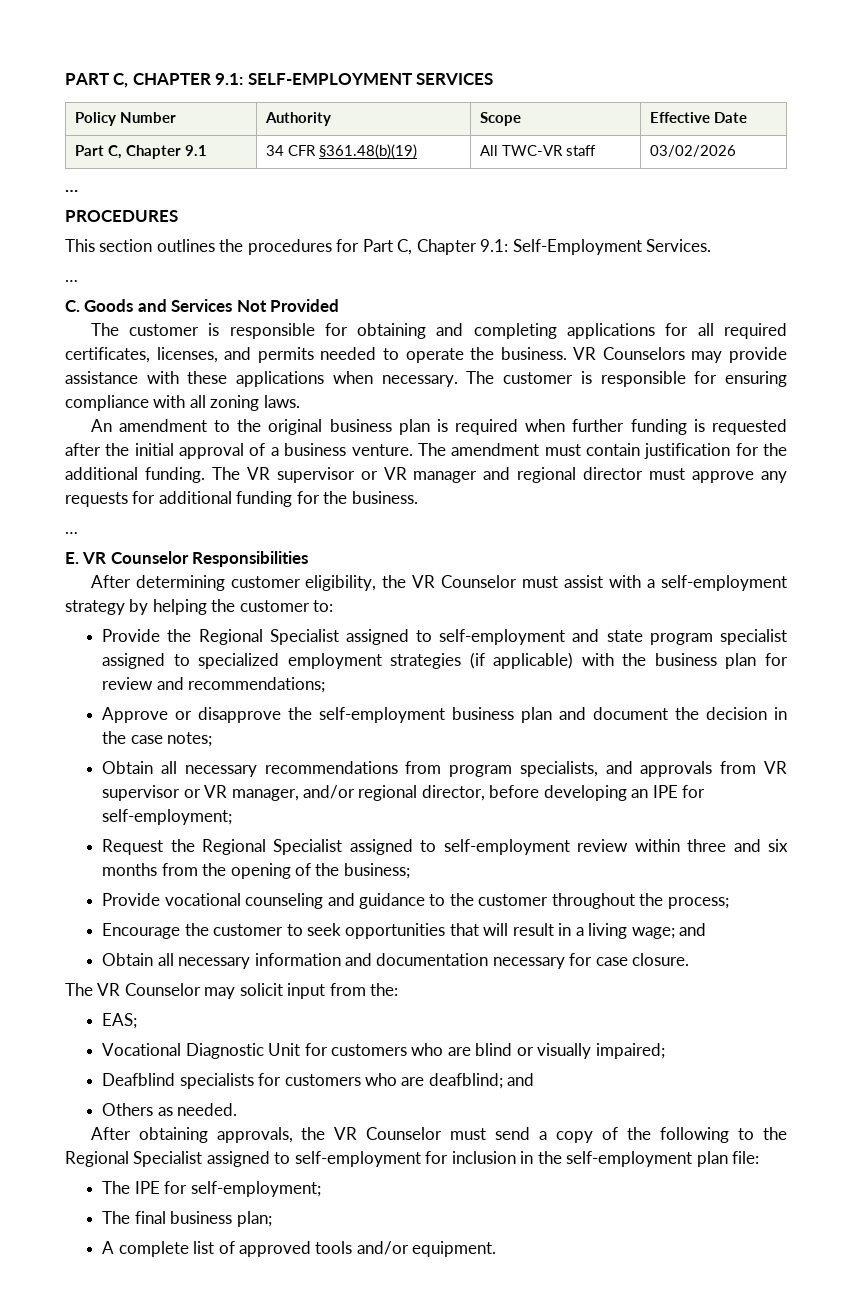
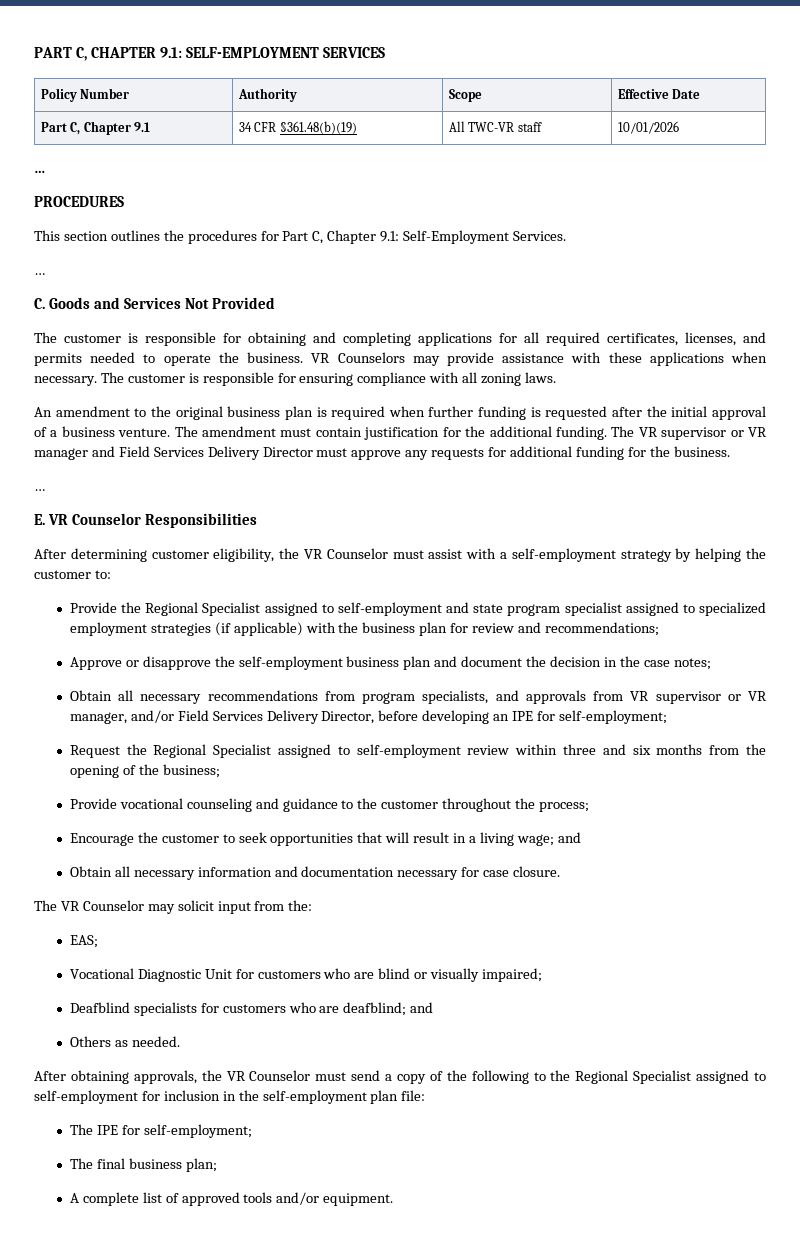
[650,145,737,157] 03/02/2026 -> [617,121,679,134] 10/01/2026
[517,467,644,483] regional director -> [118,446,313,460] Field Services Delivery Director
[358,785,485,801] regional director, -> [177,710,375,724] Field Services Delivery Director,

